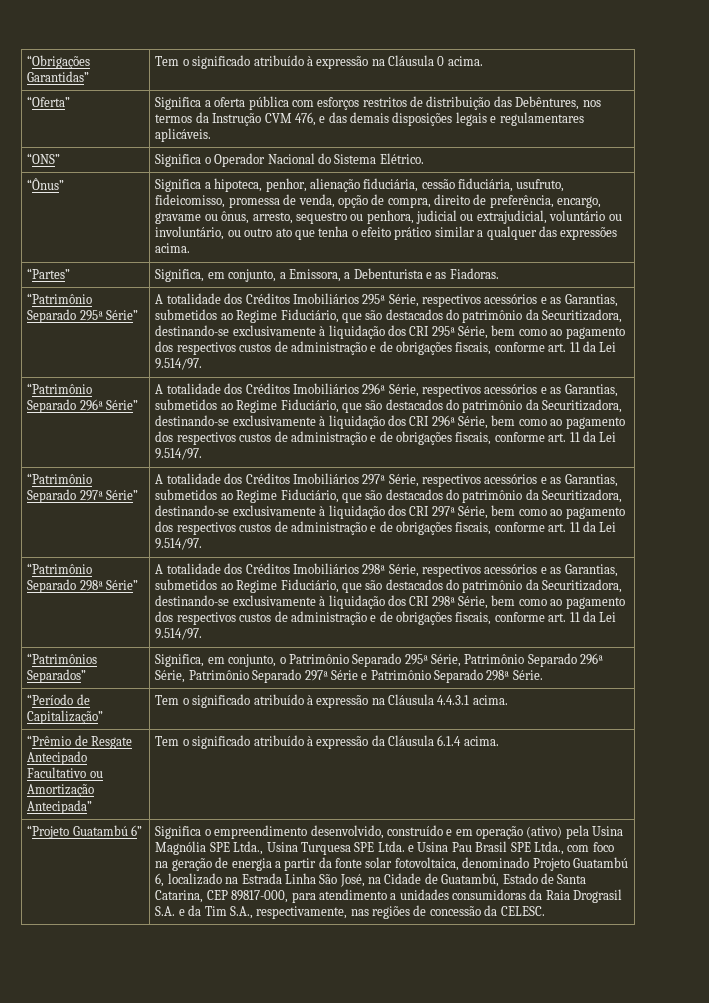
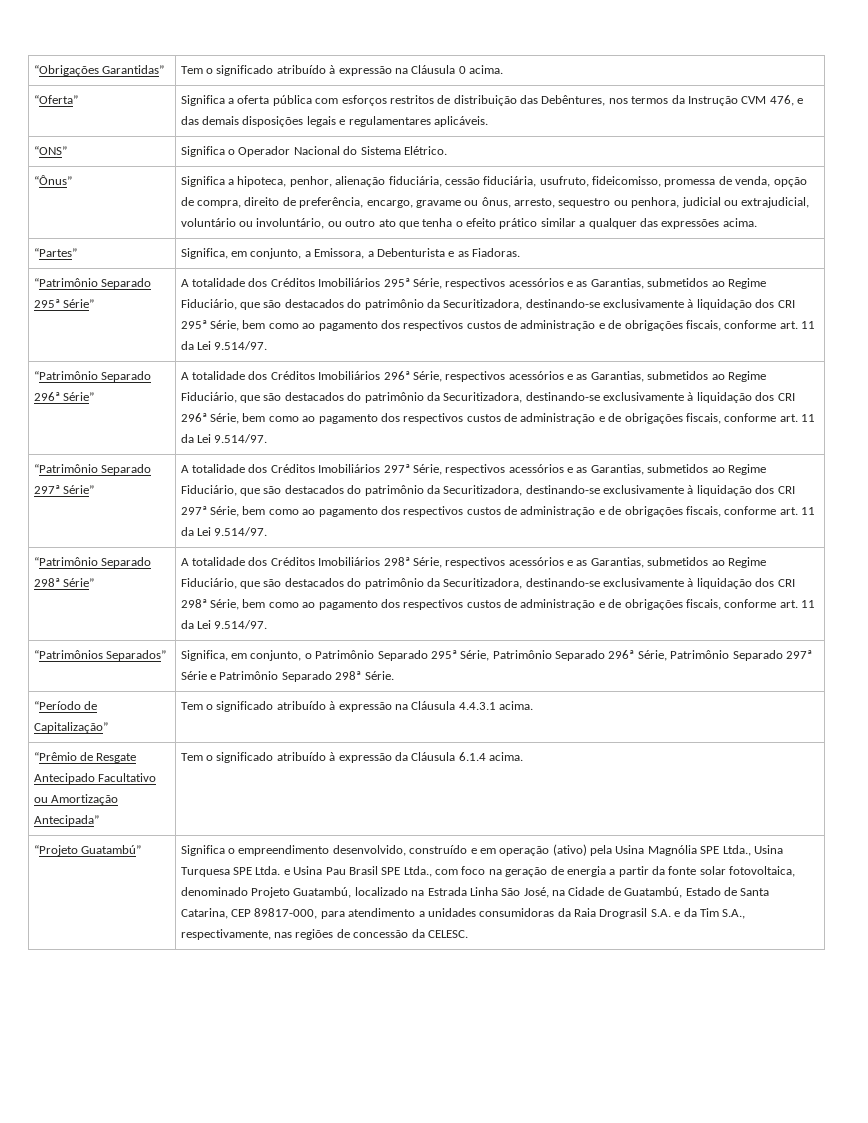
[72,825,143,836] Guatambú 6” -> [81,845,142,854] Guatambú”
[572,857,628,868] [155,873,165,887] Guatambú 6, -> [293,887,352,898] Guatambú,

